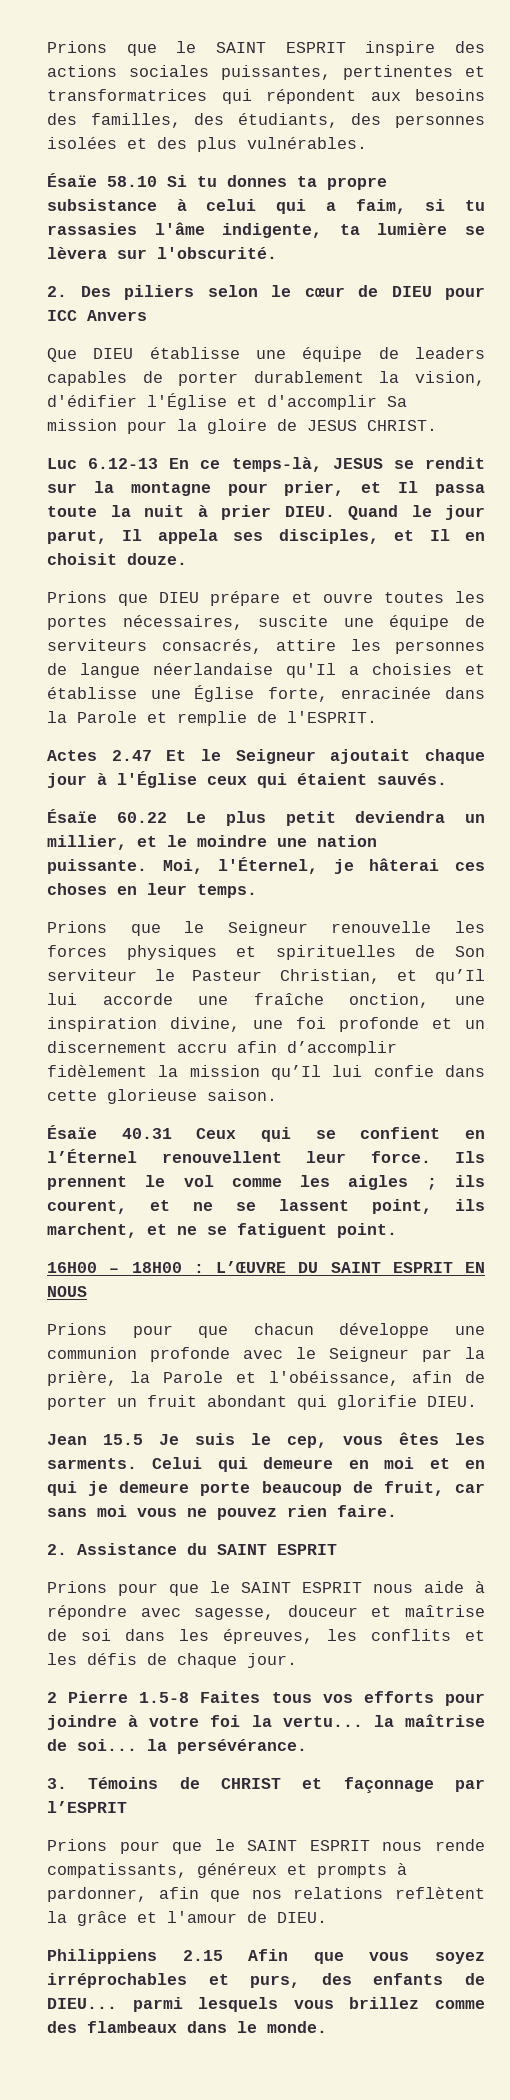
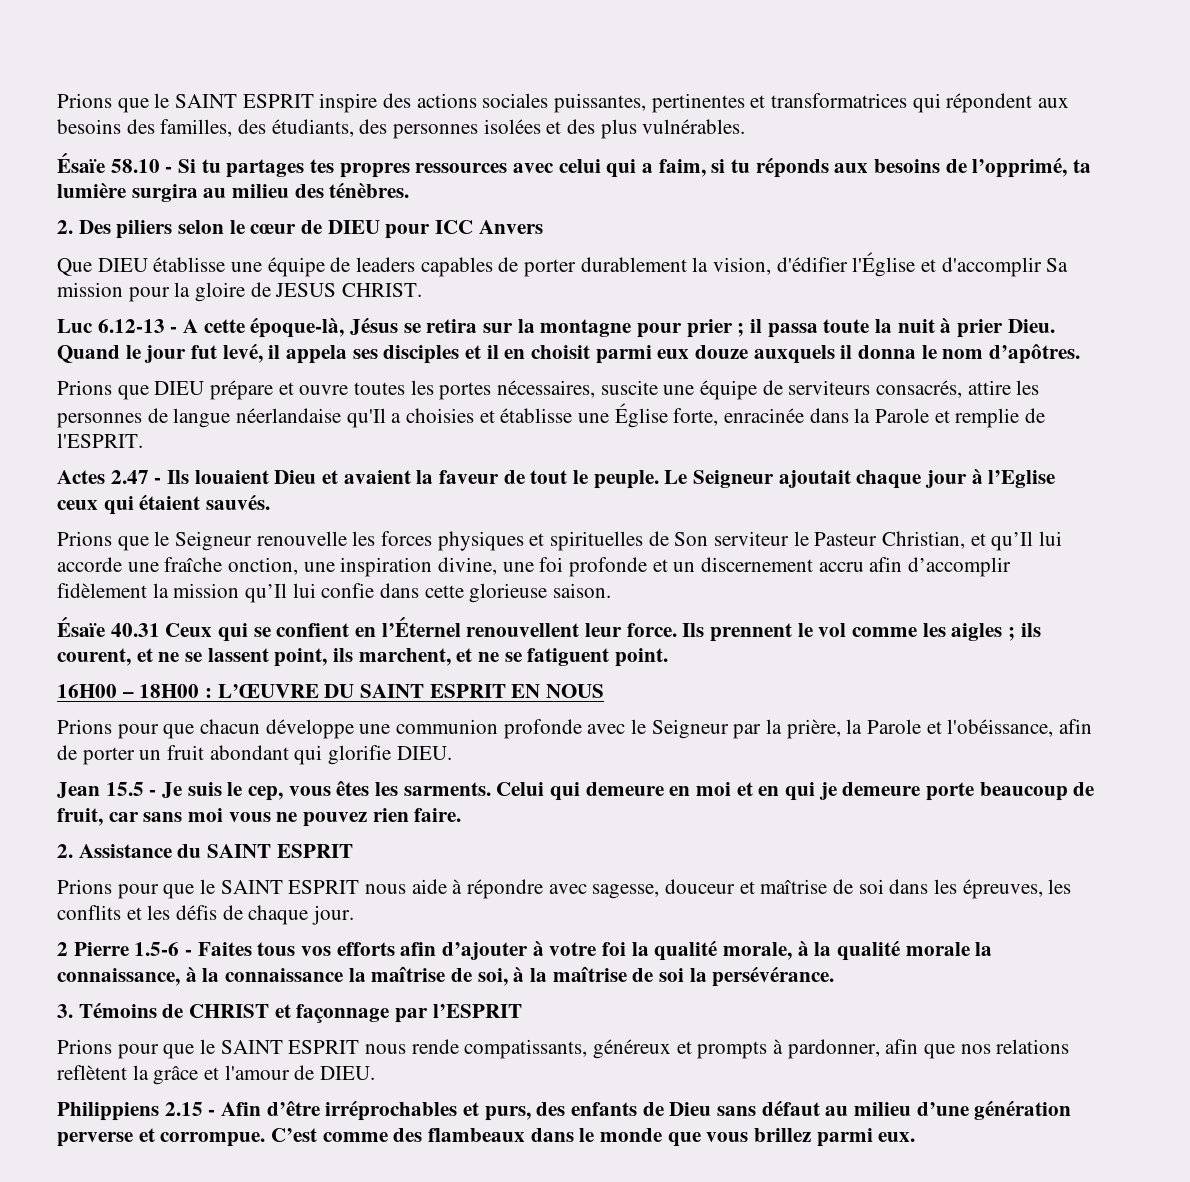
(157, 181) none -> [165,166,173,173] -
[227,175,387,190] [47,199,187,211] donnes ta propre subsistance à -> [226,159,555,178] partages tes propres ressources avec
[47,222,486,238] [47,247,277,259] rassasies l'âme indigente, ta lumière se lèvera sur l'obscurité. -> [755,157,1092,178] [57,182,410,202] réponds aux besoins de l’opprimé, ta lumière surgira au milieu des ténèbres.
[169,457,486,472] En ce temps-là, JESUS se rendit -> [170,317,478,338] - A cette époque-là, Jésus se retira
[284,481,419,496] prier, et Il -> [686,319,763,338] prier ; il
[284,506,335,517] DIEU. -> [1007,319,1055,333] Dieu.
[47,529,485,544] [47,553,187,565] parut, Il appela ses disciples, et Il en choisit douze. -> [191,343,1081,364] fut levé, il appela ses disciples et il en choisit parmi eux douze auxquels il donna le nom d’apôtres.
[166,749,221,761] Et le -> [154,470,688,489] - Ils louaient Dieu et avaient la faveur de tout le peuple. Le
[117,771,197,788] l'Église -> [988,470,1056,488] l’Eglise
[47,809,485,826] [47,835,377,850] [47,857,486,874] [47,883,257,898] // Ésaïe 60.22 Le plus petit deviendra un millier, et le moindre une nation puissante. Moi, l'Éternel, je hâterai ces choses en leur temps. -> (271, 502) none
(143, 1439) none -> [149,789,157,796] -
[139,1692,190,1703] 1.5-8 -> [134,942,193,956] 1.5-6 -
[445,1693,486,1706] [47,1715,117,1730] pour joindre -> [400,942,529,960] afin d’ajouter
[282,1714,485,1727] [47,1739,137,1751] vertu... la maîtrise de soi... -> [654,940,993,961] [57,966,685,986] qualité morale, à la qualité morale la connaissance, à la connaissance la maîtrise de soi, à la maîtrise de soi
[248,1949,486,1964] Afin que vous soyez -> [208,1101,320,1116] - Afin d’être
[47,1997,420,2012] DIEU... parmi lesquels vous brillez -> [669,1100,1072,1120] [57,1128,318,1147] Dieu sans défaut au milieu d’une génération perverse et corrompue. C’est
[267,2021,327,2033] monde. -> [600,1128,916,1147] monde que vous brillez parmi eux.

